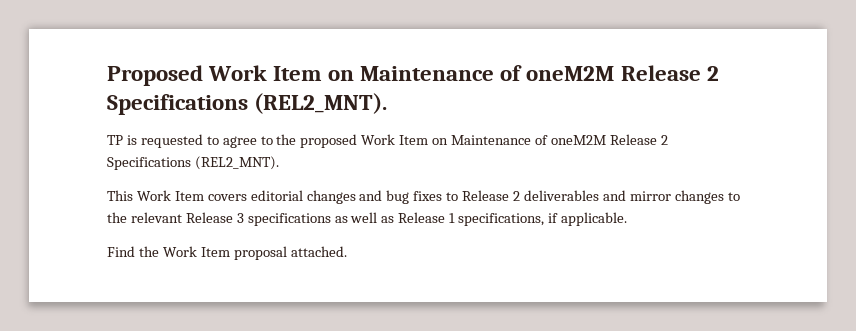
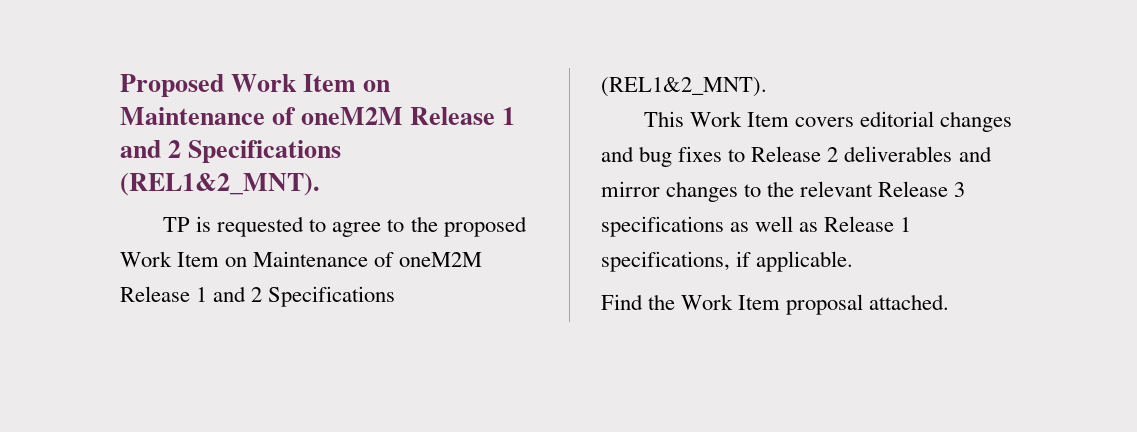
[706,66,719,81] [107,93,388,115] 2 Specifications (REL2_MNT). -> [502,107,516,125] [120,140,342,163] [120,173,320,196] 1 and 2 Specifications (REL1&2_MNT).
[660,135,668,145] [107,156,279,170] 2 Specifications (REL2_MNT). -> [196,286,396,307] [601,77,767,97] 1 and 2 Specifications (REL1&2_MNT).

